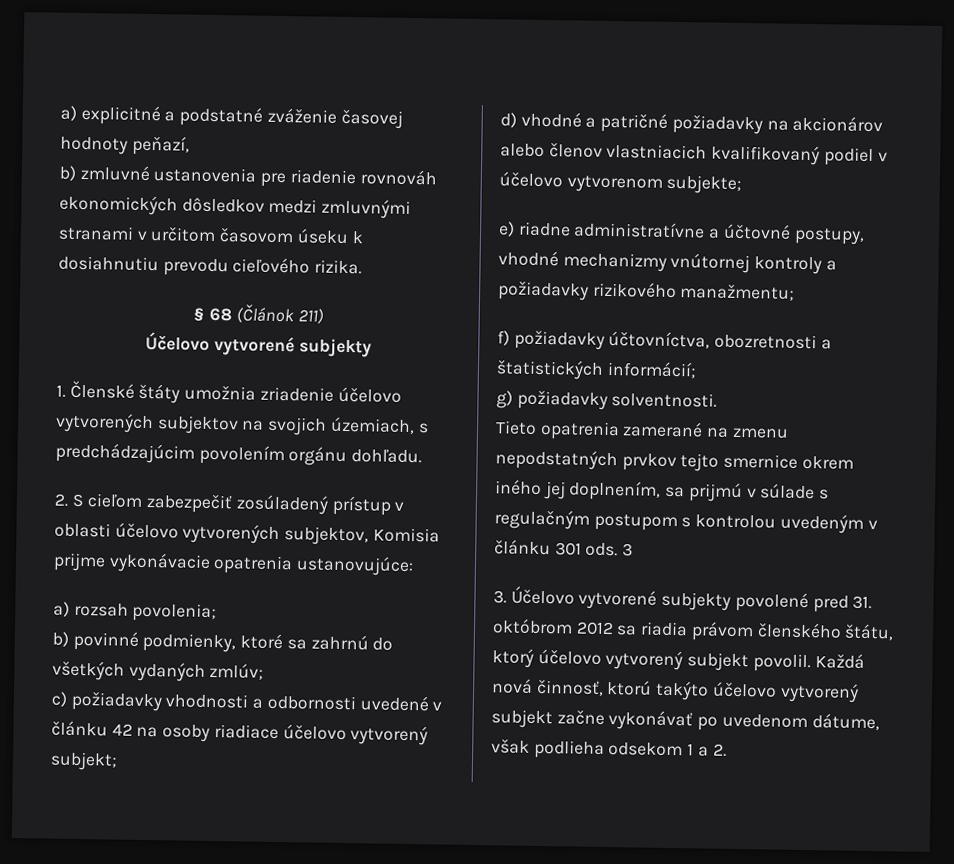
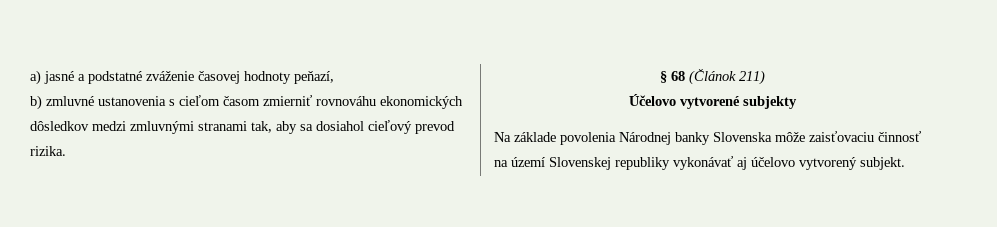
[60,104,161,126] a) explicitné -> [30,70,74,85] a) jasné
[260,169,437,188] pre riadenie rovnováh -> [169,95,376,106] s cieľom časom zmierniť rovnováhu
[136,226,364,245] [58,255,311,277] v určitom časovom úseku k dosiahnutiu prevodu cieľového -> [251,120,455,134] tak, aby sa dosiahol cieľový prevod
[56,380,402,404] [55,412,429,436] [55,442,423,467] [54,492,405,516] [54,522,440,546] [53,552,415,577] [53,601,218,623] [52,630,394,653] [52,660,265,682] [51,690,443,712] [51,720,429,746] [50,751,118,771] [500,111,884,135] [500,142,888,166] [499,171,743,195] [498,221,865,245] [498,250,837,275] [498,280,796,301] [497,329,832,350] [496,359,697,380] [496,389,718,410] [495,420,789,441] [495,449,854,472] [495,479,830,503] [494,509,878,534] [494,539,634,557] [493,585,873,613] [492,618,895,642] [492,648,865,673] [492,678,859,703] [491,709,880,731] [491,738,727,759] 1. Členské štáty umožnia zriadenie účelovo vytvorených subjektov na svojich územiach, s predchádzajúcim povolením orgánu dohľadu. // 2. S cieľom zabezpečiť zosúladený prístup v oblasti účelovo vytvorených subjektov, Komisia prijme vykonávacie opatrenia ustanovujúce: // a) rozsah povolenia; // b) povinné podmienky, ktoré sa zahrnú do všetkých vydaných zmlúv; // c) požiadavky vhodnosti a odbornosti uvedené v článku 42 na osoby riadiace účelovo vytvorený subjekt; // d) vhodné a patričné požiadavky na akcionárov alebo členov vlastniacich kvalifikovaný podiel v účelovo vytvorenom subjekte; // e) riadne administratívne a účtovné postupy, vhodné mechanizmy vnútornej kontroly a požiadavky rizikového manažmentu; // f) požiadavky účtovníctva, obozretnosti a štatistických informácií; // g) požiadavky solventnosti. // Tieto opatrenia zamerané na zmenu nepodstatných prvkov tejto smernice okrem iného jej doplnením, sa prijmú v súlade s regulačným postupom s kontrolou uvedeným v článku 301 ods. 3 // 3. Účelovo vytvorené subjekty povolené pred 31. októbrom 2012 sa riadia právom členského štátu, ktorý účelovo vytvorený subjekt povolil. Každá nová činnosť, ktorú takýto účelovo vytvorený subjekt začne vykonávať po uvedenom dátume, však podlieha odsekom 1 a 2. -> [494,131,921,145] [494,156,905,170] Na základe povolenia Národnej banky Slovenska môže zaisťovaciu činnosť na území Slovenskej republiky vykonávať aj účelovo vytvorený subjekt.

